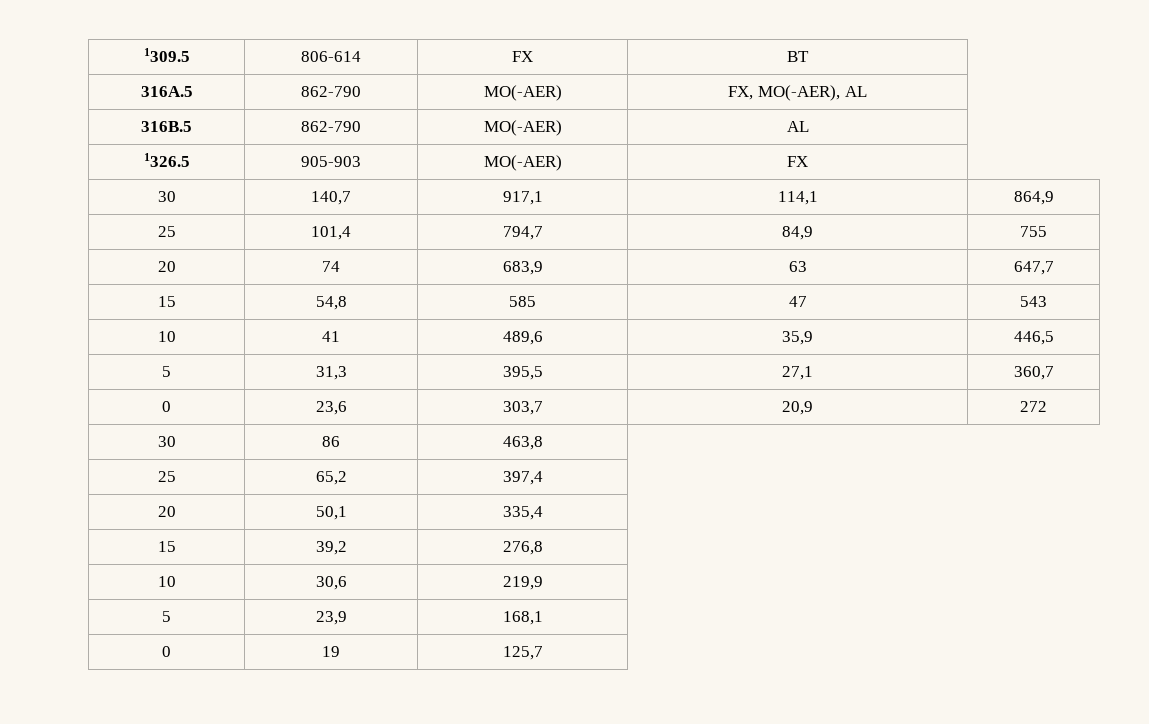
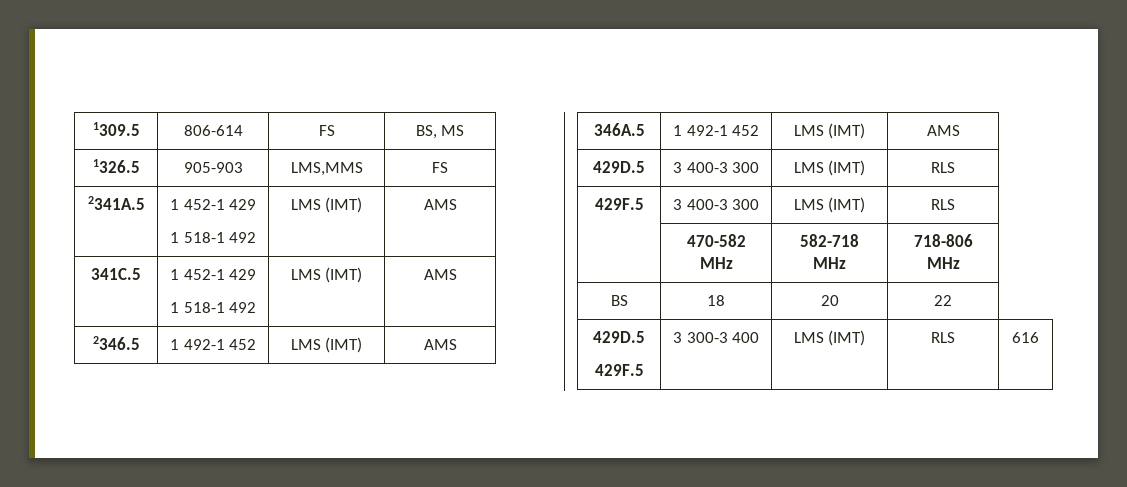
[512,51,533,62] [787,51,809,62] [140,86,193,97] [301,86,361,97] [483,85,562,101] [728,85,867,101] [141,121,192,132] [301,121,361,132] [483,120,562,136] [786,121,809,132] [143,153,190,167] [301,156,361,167] [483,155,562,171] [787,156,808,167] [157,191,176,202] [311,191,351,205] [502,191,543,205] [777,191,818,205] [1013,191,1054,205] [157,226,176,237] [311,226,351,240] [502,226,543,240] [782,226,813,240] [1020,226,1047,237] [157,261,176,272] [322,261,340,272] [502,261,543,275] [788,261,807,272] [1013,261,1054,275] [157,296,176,307] [315,296,347,310] [509,296,536,307] [788,296,807,307] [1020,296,1047,307] [157,331,176,342] [322,331,340,342] [502,331,543,345] [782,331,813,345] [1013,331,1054,345] [162,366,171,377] [315,366,347,380] [502,366,543,380] [782,366,813,380] [1013,366,1054,380] [162,401,171,412] [315,401,347,415] [502,401,543,415] [782,401,813,415] [1020,401,1047,412] [157,436,176,447] [322,436,340,447] [502,436,543,450] [157,471,176,482] [315,471,347,485] [502,471,543,485] [157,506,176,517] [315,506,347,520] [502,506,543,520] [157,541,176,552] [315,541,347,555] [502,541,543,555] [157,576,176,587] [315,576,347,590] [502,576,543,590] [162,611,171,622] [315,611,347,625] [502,611,543,625] [162,646,171,657] [322,646,340,657] [502,646,543,660] FX | BT // 316A.5 | 862-790 | MO(-AER) | FX, MO(-AER), AL // 316B.5 | 862-790 | MO(-AER) | AL // 1326.5 | 905-903 | MO(-AER) | FX // 30 | 140,7 | 917,1 | 114,1 | 864,9 // 25 | 101,4 | 794,7 | 84,9 | 755 // 20 | 74 | 683,9 | 63 | 647,7 // 15 | 54,8 | 585 | 47 | 543 // 10 | 41 | 489,6 | 35,9 | 446,5 // 5 | 31,3 | 395,5 | 27,1 | 360,7 // 0 | 23,6 | 303,7 | 20,9 | 272 // 30 | 86 | 463,8 // 25 | 65,2 | 397,4 // 20 | 50,1 | 335,4 // 15 | 39,2 | 276,8 // 10 | 30,6 | 219,9 // 5 | 23,9 | 168,1 // 0 | 19 | 125,7 -> [318,125,335,136] [415,125,465,139] [92,159,140,173] [183,162,243,173] [290,162,363,176] [432,162,448,173] [87,196,145,210] [169,199,257,210] [169,232,257,243] [290,197,363,213] [423,199,457,210] [91,268,141,280] [169,269,257,280] [169,302,257,313] [290,267,363,283] [423,269,457,280] [92,336,140,350] [169,339,257,350] [290,337,363,353] [423,339,457,350] [593,123,645,136] [672,125,760,136] [793,123,866,139] [926,125,960,136] [593,161,645,173] [672,162,760,173] [793,160,866,176] [931,162,955,173] [594,198,644,210] [672,199,760,210] [793,197,866,213] [931,199,955,210] [686,234,746,247] [699,257,733,269] [800,234,859,247] [813,257,846,269] [913,234,973,247] [926,257,960,269] [610,295,628,306] [707,295,725,306] [820,295,839,306] [934,295,952,306] [593,331,645,343] [594,364,644,376] [672,332,760,343] [793,330,866,346] [931,332,955,343] [1012,332,1039,343] FS | BS, MS // 1326.5 | 905-903 | LMS,MMS | FS // 2341A.5 | 1 452-1 429 // 1 518-1 492 | LMS (IMT) | AMS // 341C.5 | 1 452-1 429 // 1 518-1 492 | LMS (IMT) | AMS // 2346.5 | 1 492-1 452 | LMS (IMT) | AMS // 346A.5 | 1 492-1 452 | LMS (IMT) | AMS // 429D.5 | 3 400-3 300 | LMS (IMT) | RLS // 429F.5 | 3 400-3 300 | LMS (IMT) | RLS // | 470-582 MHz | 582-718 MHz | 718-806 MHz // BS | 18 | 20 | 22 // 429D.5 // 429F.5 | 3 300-3 400 | LMS (IMT) | RLS | 616

